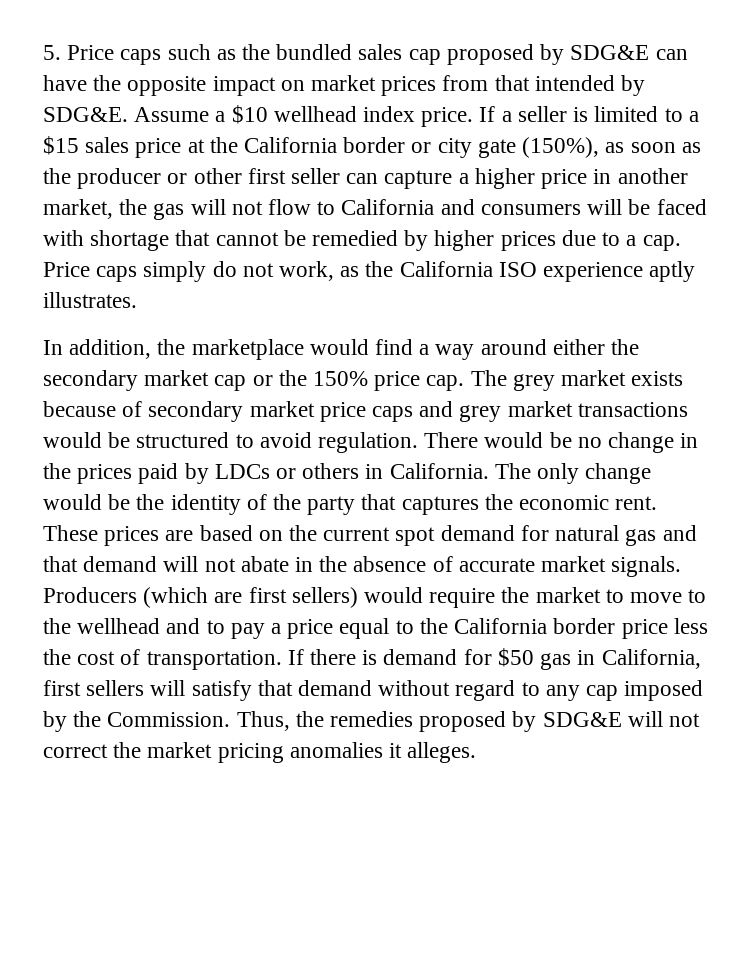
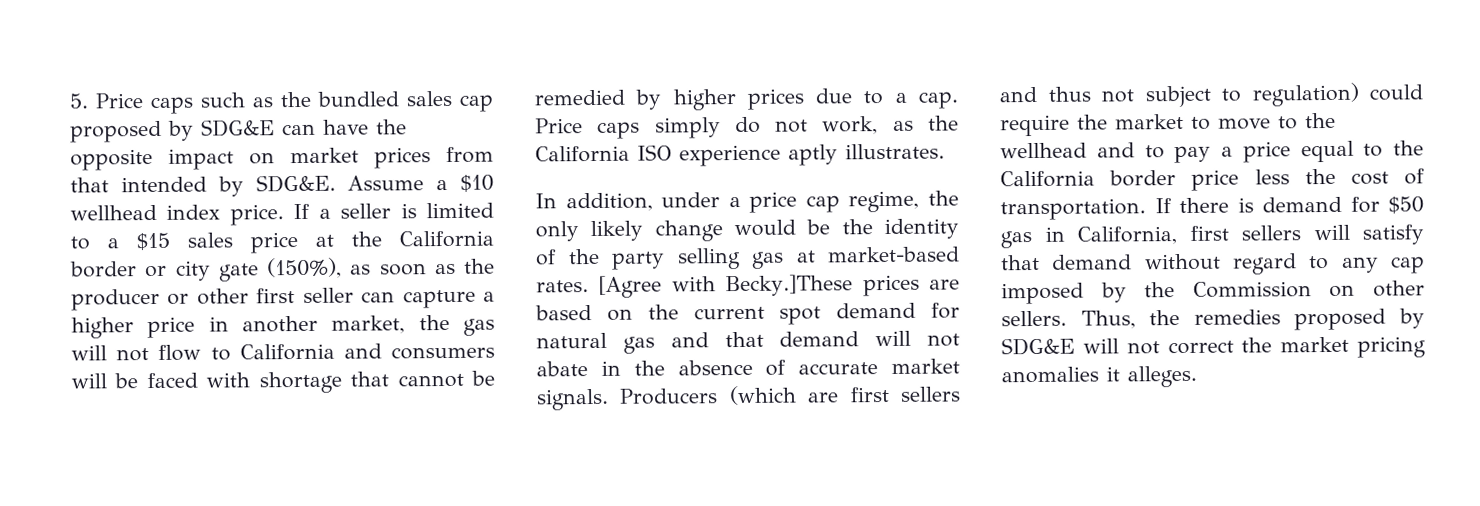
[157,339,640,360] [43,370,684,391] [43,401,688,422] [43,432,699,453] [43,463,580,484] the marketplace would find a way around either the secondary market cap or the 150% price cap. The grey market exists because of secondary market price caps and grey market transactions would be structured to avoid regulation. There would be no change in the prices paid by LDCs or others in California. The only -> [661,190,959,213] [535,220,644,242] under a price cap regime, the only likely
[361,494,658,515] [43,525,98,541] that captures the economic rent. These -> [676,246,960,270] [536,274,854,298] selling gas at market-based rates. [Agree with Becky.]These
[291,587,424,608] sellers) would -> [900,386,961,402] [999,82,1423,108] sellers and thus not subject to regulation) could
[107,712,231,727] Commission. -> [1192,280,1425,298] [1001,310,1067,327] Commission on other sellers.

